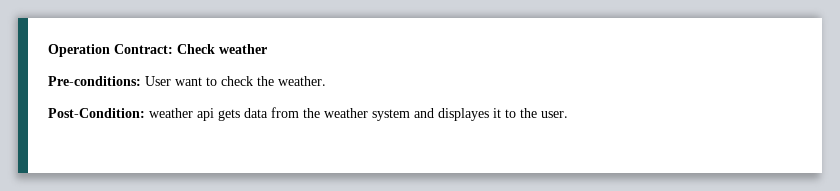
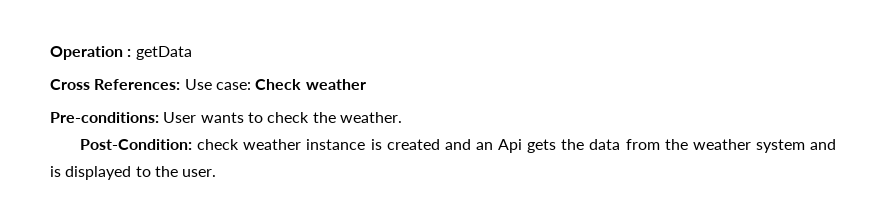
[114,44,173,54] Contract: -> [127,46,192,60] [50,79,251,90] : getData // Cross References: Use case:
[175,77,202,86] want -> [200,112,244,123] wants
[149,108,240,121] weather api gets -> [197,139,585,153] check weather instance is created and an Api gets the
[438,108,501,121] displayes it -> [50,166,132,180] is displayed

